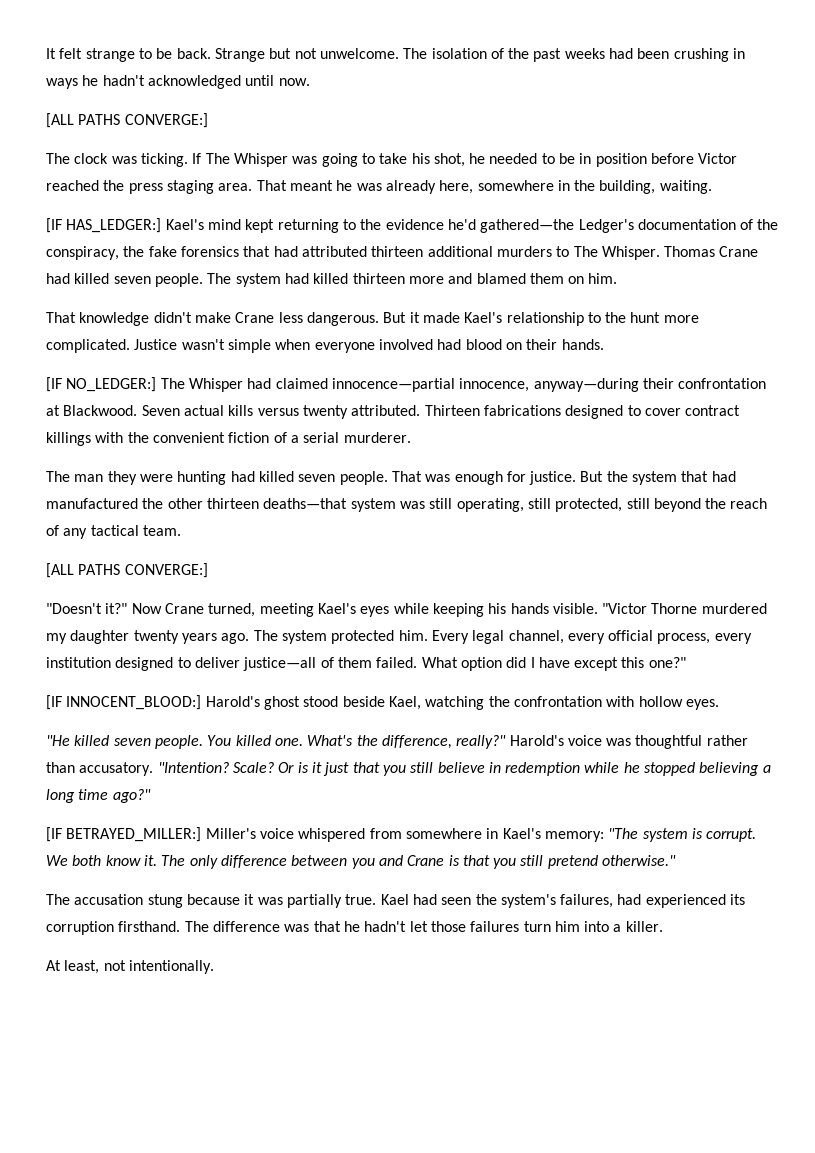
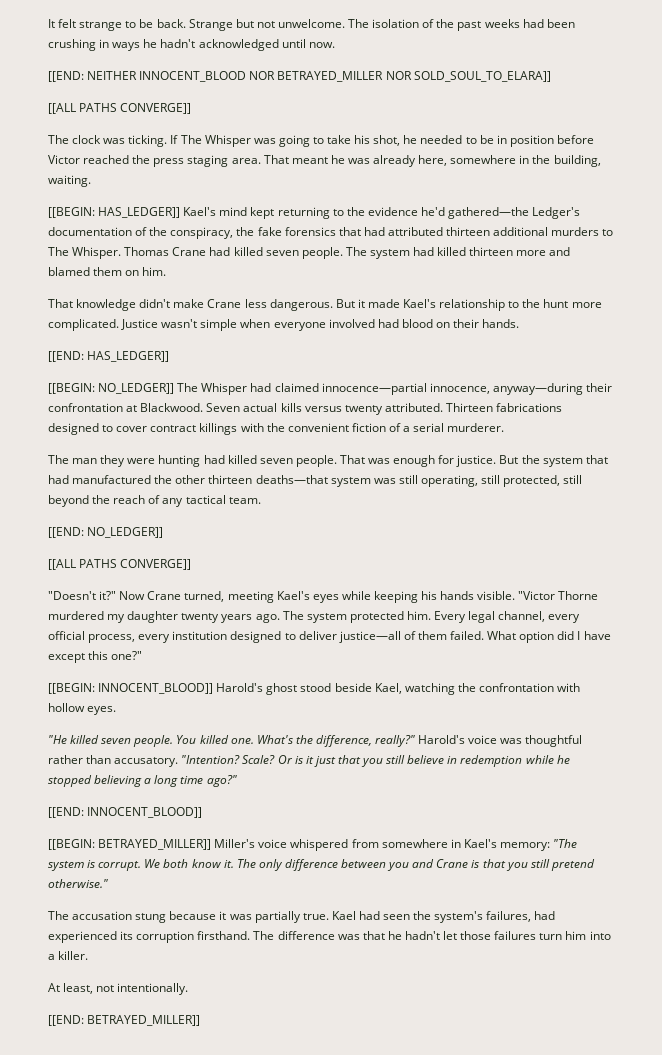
[46,113,208,128] [ALL PATHS CONVERGE:] -> [48,71,551,82] [48,103,192,114] [[END: NEITHER INNOCENT_BLOOD NOR BETRAYED_MILLER NOR SOLD_SOUL_TO_ELARA]] // [[ALL PATHS CONVERGE]]
[46,218,162,233] [IF HAS_LEDGER:] -> [48,207,181,218] [[BEGIN: HAS_LEDGER]]
[46,377,157,392] [IF NO_LEDGER:] -> [48,351,170,362] [48,383,175,394] [[END: HAS_LEDGER]] // [[BEGIN: NO_LEDGER]]
[46,563,208,578] [ALL PATHS CONVERGE:] -> [48,527,164,538] [48,559,192,570] [[END: NO_LEDGER]] // [[ALL PATHS CONVERGE]]
[46,695,202,710] [IF INNOCENT_BLOOD:] -> [48,683,214,694] [[BEGIN: INNOCENT_BLOOD]]
[46,827,202,842] [IF BETRAYED_MILLER:] -> [48,807,203,818] [48,839,212,850] [[END: INNOCENT_BLOOD]] // [[BEGIN: BETRAYED_MILLER]]
(214, 967) none -> [48,1015,201,1026] // [[END: BETRAYED_MILLER]]

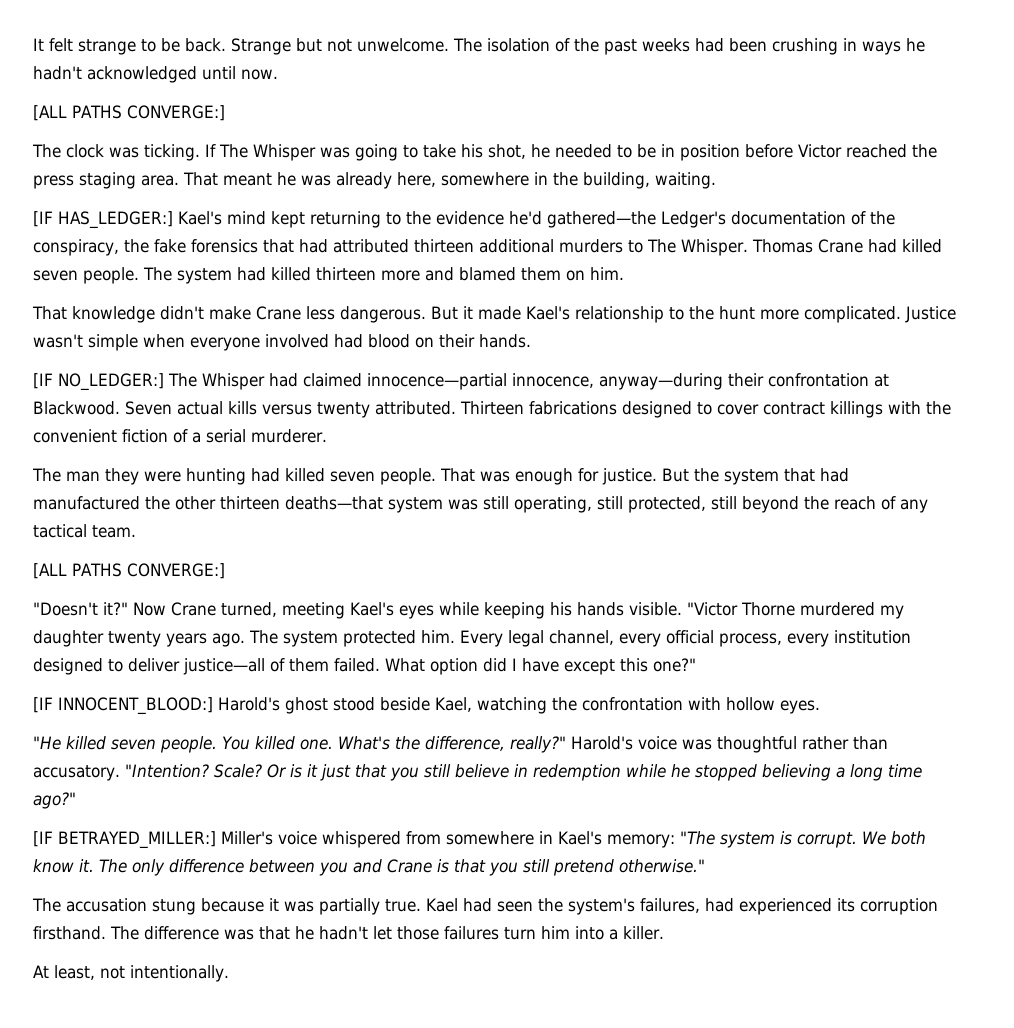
[48,71,551,82] [48,103,192,114] [[END: NEITHER INNOCENT_BLOOD NOR BETRAYED_MILLER NOR SOLD_SOUL_TO_ELARA]] // [[ALL PATHS CONVERGE]] -> [33,105,225,121] [ALL PATHS CONVERGE:]
[48,207,181,218] [[BEGIN: HAS_LEDGER]] -> [33,211,173,229] [IF HAS_LEDGER:]
[48,351,170,362] [48,383,175,394] [[END: HAS_LEDGER]] // [[BEGIN: NO_LEDGER]] -> [33,373,164,391] [IF NO_LEDGER:]
[48,527,164,538] [48,559,192,570] [[END: NO_LEDGER]] // [[ALL PATHS CONVERGE]] -> [33,563,225,579] [ALL PATHS CONVERGE:]
[48,683,214,694] [[BEGIN: INNOCENT_BLOOD]] -> [33,697,213,715] [IF INNOCENT_BLOOD:]
[48,807,203,818] [48,839,212,850] [[END: INNOCENT_BLOOD]] // [[BEGIN: BETRAYED_MILLER]] -> [33,831,216,849] [IF BETRAYED_MILLER:]
[48,1015,201,1026] // [[END: BETRAYED_MILLER]] -> (229, 973) none

